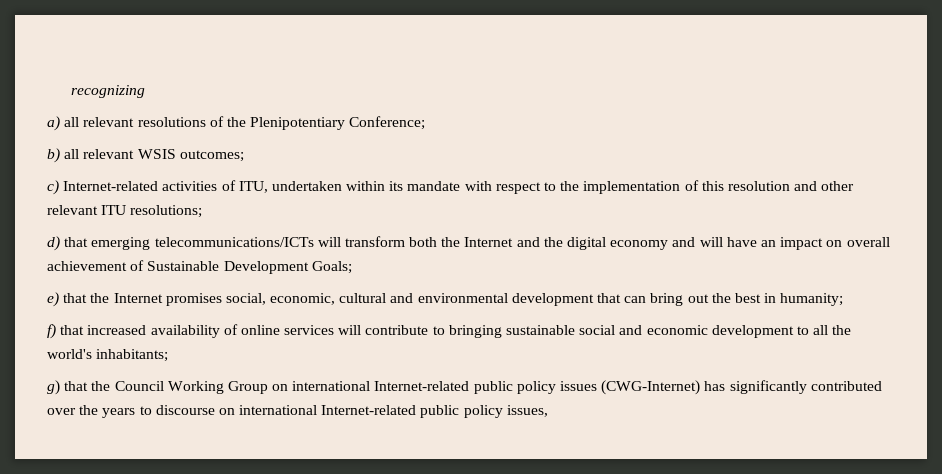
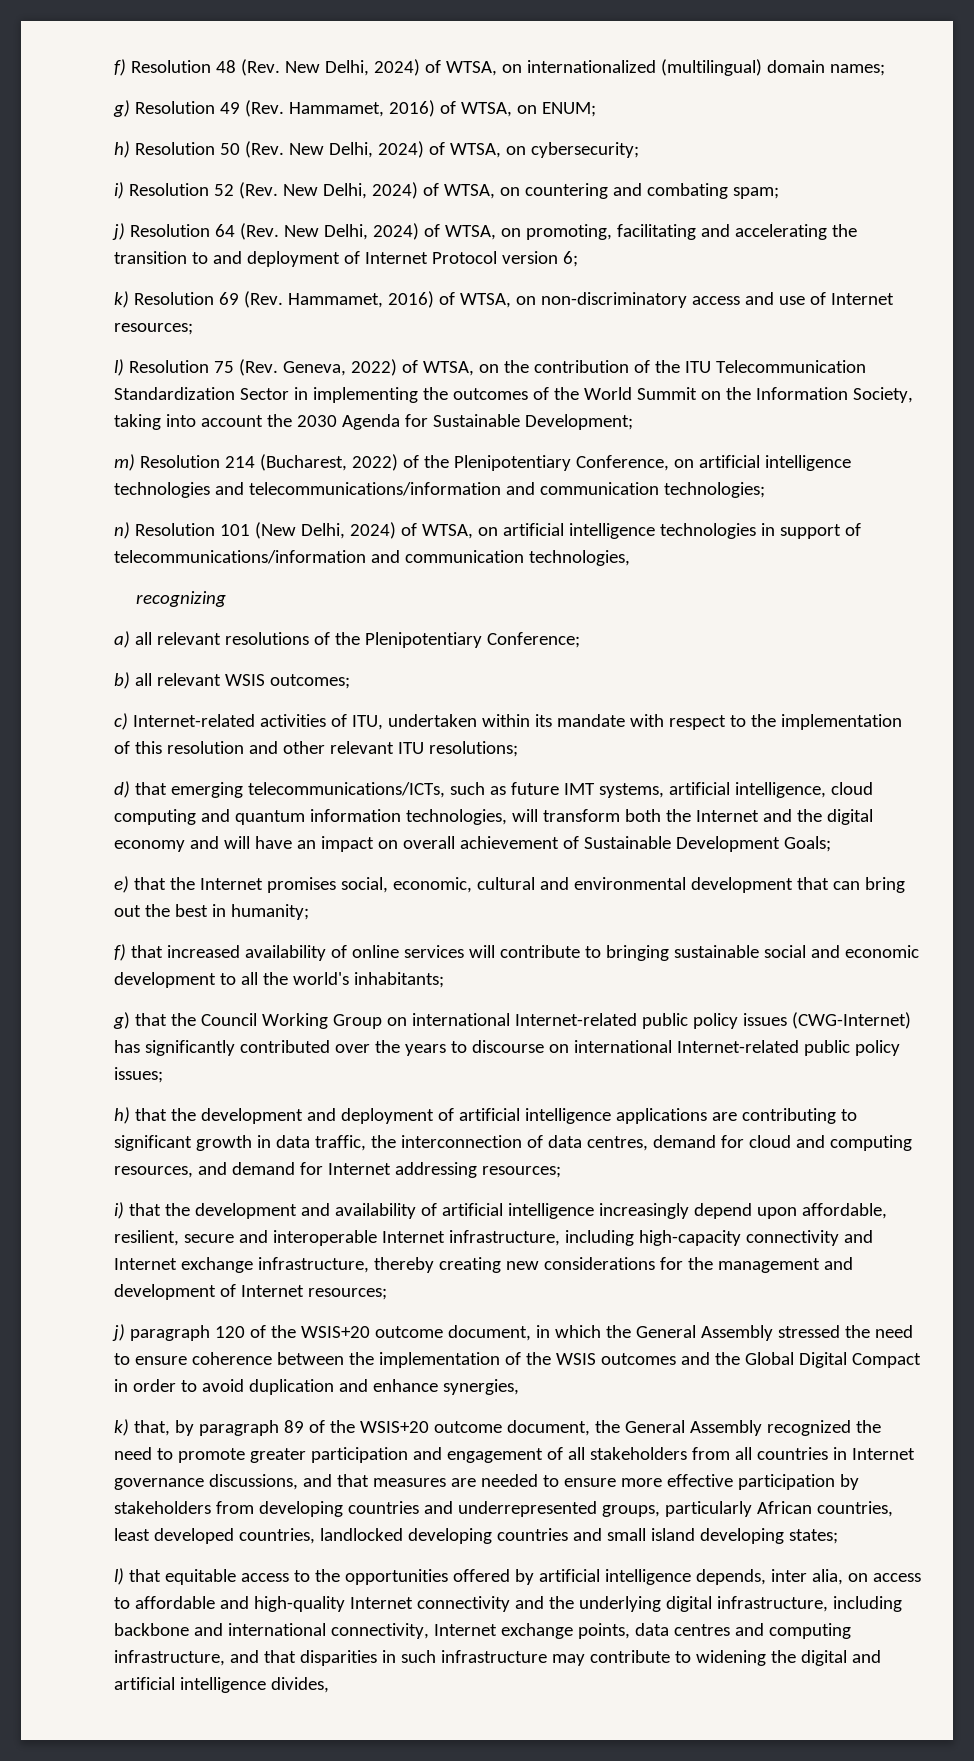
(70, 91) none -> [114,59,885,76] [113,100,596,117] [114,141,639,158] [114,182,779,199] [112,223,857,240] [114,251,578,267] [114,291,894,308] [114,323,193,335] [114,359,866,376] [114,387,913,403] [114,414,633,430] [114,454,851,471] [114,482,765,498] [114,522,861,539] [114,550,630,566] f) Resolution 48 (Rev. New Delhi, 2024) of WTSA, on internationalized (multilingual) domain names; // g) Resolution 49 (Rev. Hammamet, 2016) of WTSA, on ENUM; // h) Resolution 50 (Rev. New Delhi, 2024) of WTSA, on cybersecurity; // i) Resolution 52 (Rev. New Delhi, 2024) of WTSA, on countering and combating spam; // j) Resolution 64 (Rev. New Delhi, 2024) of WTSA, on promoting, facilitating and accelerating the transition to and deployment of Internet Protocol version 6; // k) Resolution 69 (Rev. Hammamet, 2016) of WTSA, on non-discriminatory access and use of Internet resources; // l) Resolution 75 (Rev. Geneva, 2022) of WTSA, on the contribution of the ITU Telecommunication Standardization Sector in implementing the outcomes of the World Summit on the Information Society, taking into account the 2030 Agenda for Sustainable Development; // m) Resolution 214 (Bucharest, 2022) of the Plenipotentiary Conference, on artificial intelligence technologies and telecommunications/information and communication technologies; // n) Resolution 101 (New Delhi, 2024) of WTSA, on artificial intelligence technologies in support of telecommunications/information and communication technologies, //
[154,237,314,247] telecommunications/ICTs -> [247,782,873,798] [114,809,507,825] telecommunications/ICTs, such as future IMT systems, artificial intelligence, cloud computing and quantum information technologies,
[506,405,548,417] issues, -> [114,1067,163,1083] [114,1107,857,1124] [114,1135,912,1151] [114,1162,561,1178] [114,1202,887,1219] [114,1230,873,1246] [114,1257,853,1273] [114,1284,387,1300] [112,1324,913,1341] [114,1352,921,1368] [114,1379,519,1395] [114,1419,881,1436] [114,1447,915,1463] [114,1474,859,1490] [114,1501,893,1517] [114,1528,838,1544] [114,1568,921,1585] [114,1596,902,1612] [114,1623,851,1639] [114,1650,881,1666] [114,1677,329,1693] issues; // h) that the development and deployment of artificial intelligence applications are contributing to significant growth in data traffic, the interconnection of data centres, demand for cloud and computing resources, and demand for Internet addressing resources; // i) that the development and availability of artificial intelligence increasingly depend upon affordable, resilient, secure and interoperable Internet infrastructure, including high-capacity connectivity and Internet exchange infrastructure, thereby creating new considerations for the management and development of Internet resources; // j) paragraph 120 of the WSIS+20 outcome document, in which the General Assembly stressed the need to ensure coherence between the implementation of the WSIS outcomes and the Global Digital Compact in order to avoid duplication and enhance synergies, // k) that, by paragraph 89 of the WSIS+20 outcome document, the General Assembly recognized the need to promote greater participation and engagement of all stakeholders from all countries in Internet governance discussions, and that measures are needed to ensure more effective participation by stakeholders from developing countries and underrepresented groups, particularly African countries, least developed countries, landlocked developing countries and small island developing states; // l) that equitable access to the opportunities offered by artificial intelligence depends, inter alia, on access to affordable and high-quality Internet connectivity and the underlying digital infrastructure, including backbone and international connectivity, Internet exchange points, data centres and computing infrastructure, and that disparities in such infrastructure may contribute to widening the digital and artificial intelligence divides,

